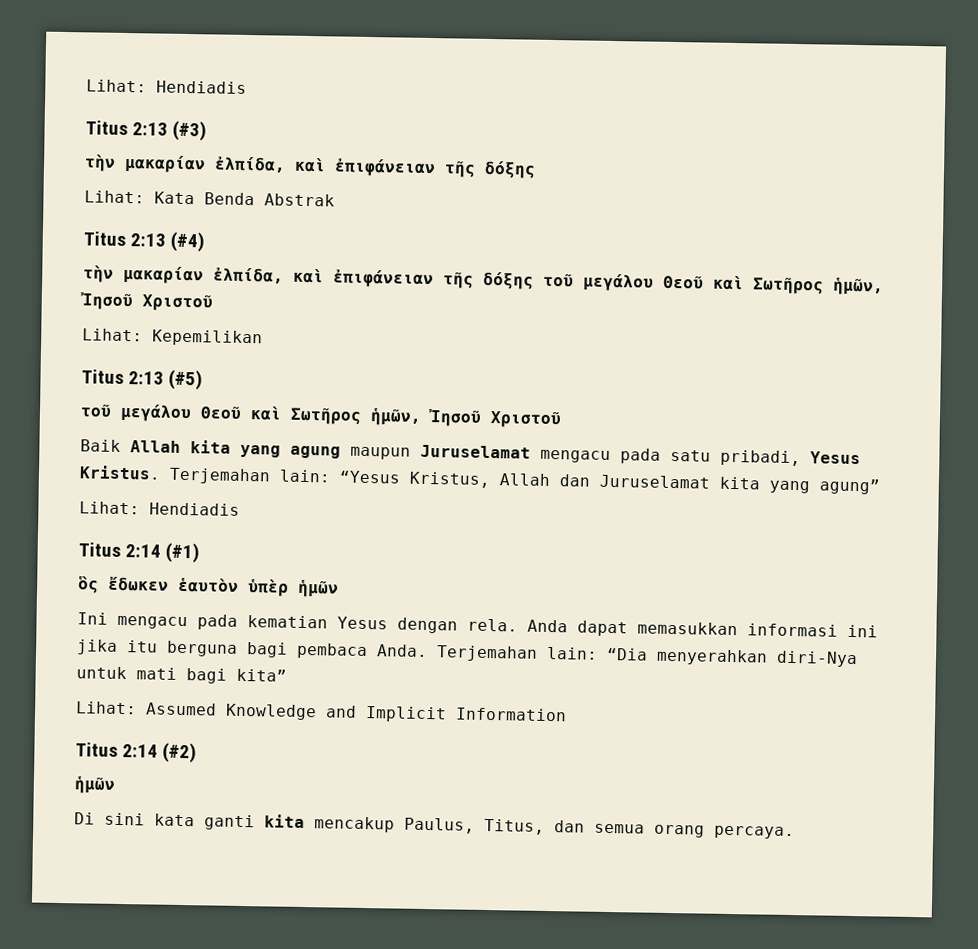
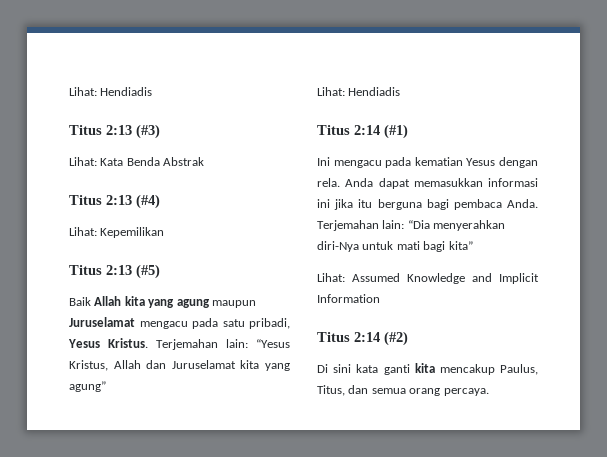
[84,154,536,179] // τὴν μακαρίαν ἐλπίδα, καὶ ἐπιφάνειαν τῆς δόξης -> (160, 131) none
[83,265,884,296] [80,292,213,312] // τὴν μακαρίαν ἐλπίδα, καὶ ἐπιφάνειαν τῆς δόξης τοῦ μεγάλου Θεοῦ καὶ Σωτῆρος ἡμῶν, Ἰησοῦ Χριστοῦ -> (160, 201) none
[80,403,562,429] // τοῦ μεγάλου Θεοῦ καὶ Σωτῆρος ἡμῶν, Ἰησοῦ Χριστοῦ -> (160, 271) none
[77,576,339,598] // ὃς ἔδωκεν ἑαυτὸν ὑπὲρ ἡμῶν -> (408, 131) none
[74,776,115,794] // ἡμῶν -> (408, 338) none

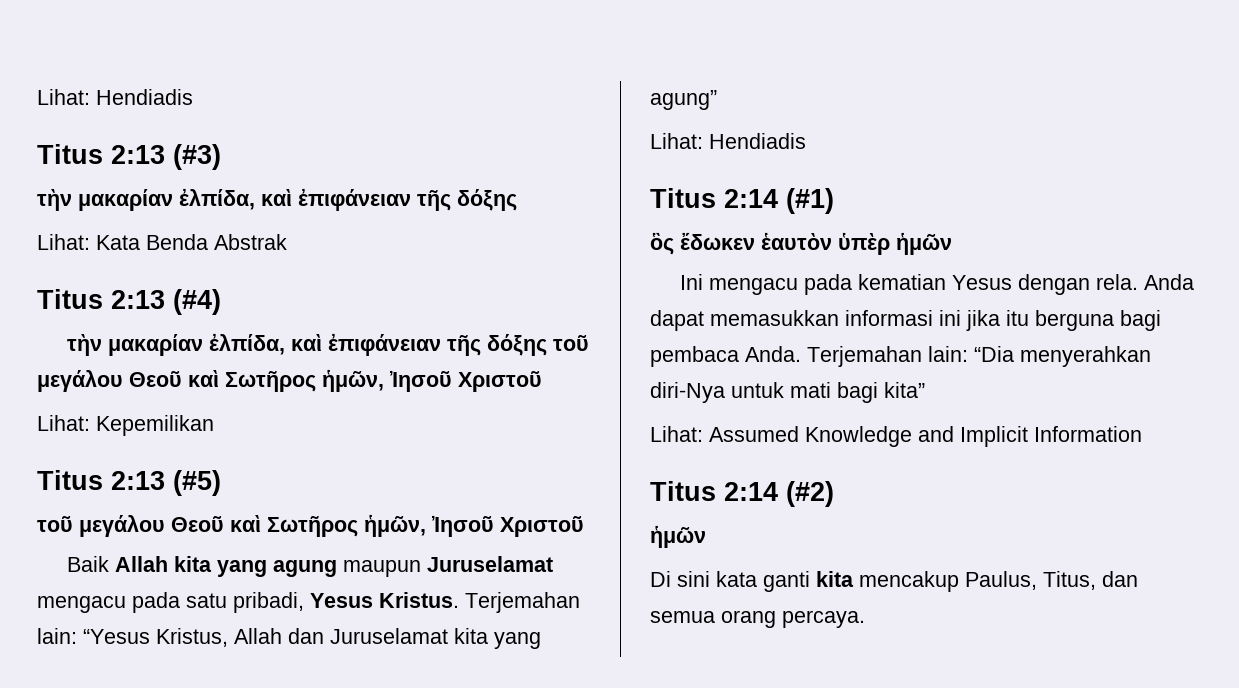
(160, 131) none -> [37,188,517,211] // τὴν μακαρίαν ἐλπίδα, καὶ ἐπιφάνειαν τῆς δόξης
(160, 201) none -> [66,333,589,356] [37,369,542,392] // τὴν μακαρίαν ἐλπίδα, καὶ ἐπιφάνειαν τῆς δόξης τοῦ μεγάλου Θεοῦ καὶ Σωτῆρος ἡμῶν, Ἰησοῦ Χριστοῦ
(160, 271) none -> [37,514,584,537] // τοῦ μεγάλου Θεοῦ καὶ Σωτῆρος ἡμῶν, Ἰησοῦ Χριστοῦ
(408, 131) none -> [650,232,952,255] // ὃς ἔδωκεν ἑαυτὸν ὑπὲρ ἡμῶν
(408, 338) none -> [650,525,706,548] // ἡμῶν

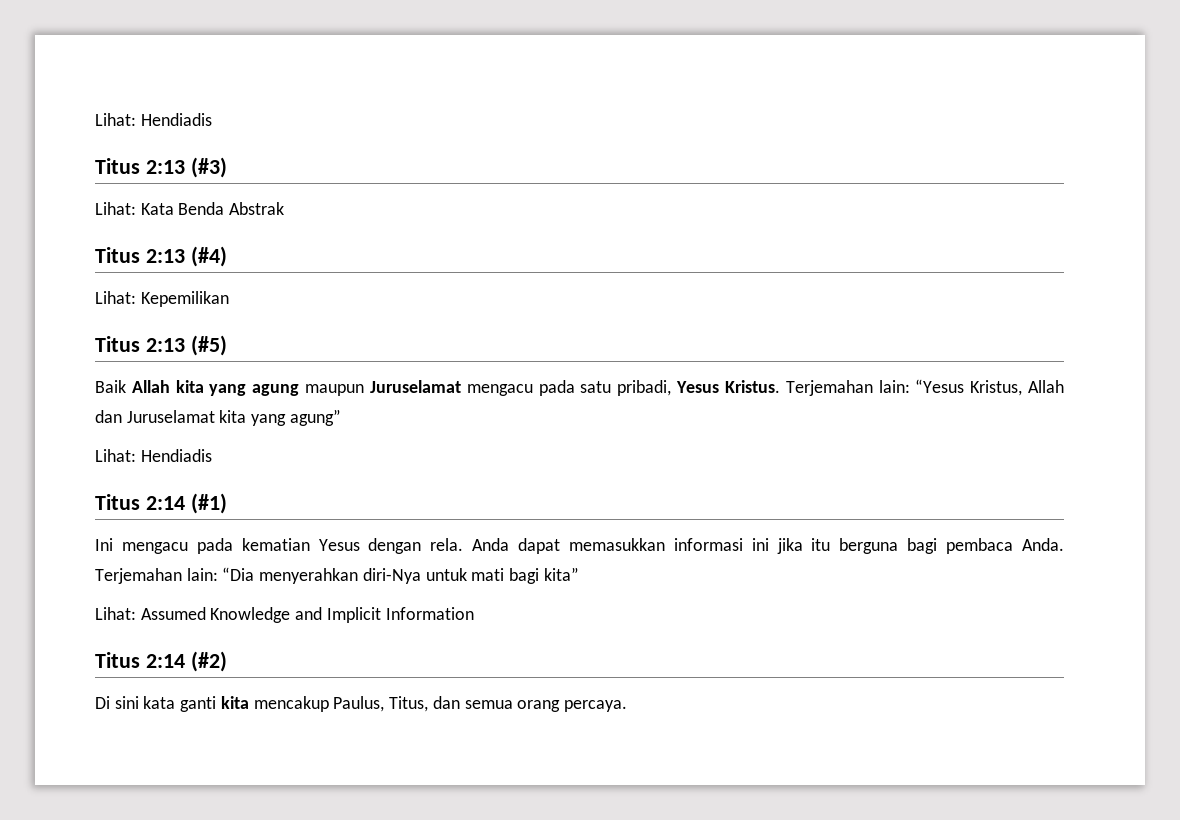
[37,188,517,211] // τὴν μακαρίαν ἐλπίδα, καὶ ἐπιφάνειαν τῆς δόξης -> (227, 167) none
[66,333,589,356] [37,369,542,392] // τὴν μακαρίαν ἐλπίδα, καὶ ἐπιφάνειαν τῆς δόξης τοῦ μεγάλου Θεοῦ καὶ Σωτῆρος ἡμῶν, Ἰησοῦ Χριστοῦ -> (227, 256) none
[37,514,584,537] // τοῦ μεγάλου Θεοῦ καὶ Σωτῆρος ἡμῶν, Ἰησοῦ Χριστοῦ -> (227, 345) none
[650,232,952,255] // ὃς ἔδωκεν ἑαυτὸν ὑπὲρ ἡμῶν -> (227, 503) none
[650,525,706,548] // ἡμῶν -> (227, 661) none

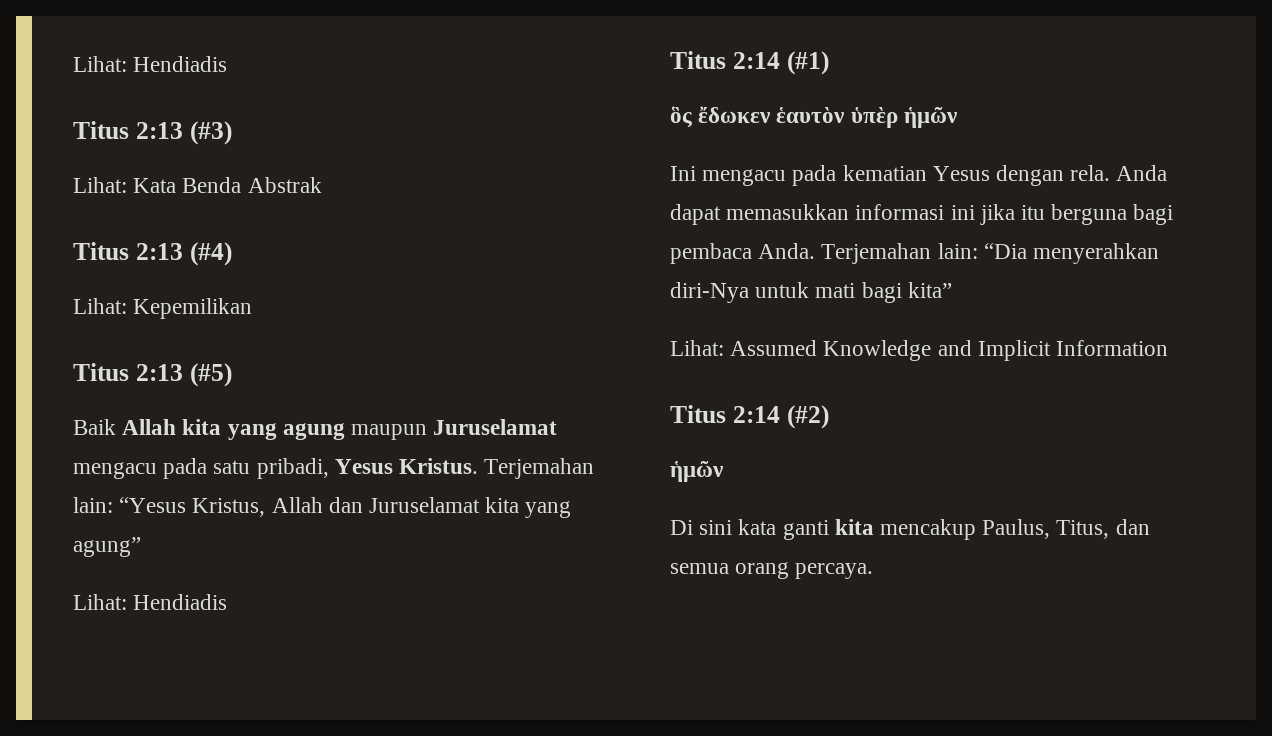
(227, 503) none -> [670,106,957,128] // ὃς ἔδωκεν ἑαυτὸν ὑπὲρ ἡμῶν
(227, 661) none -> [670,461,723,482] // ἡμῶν

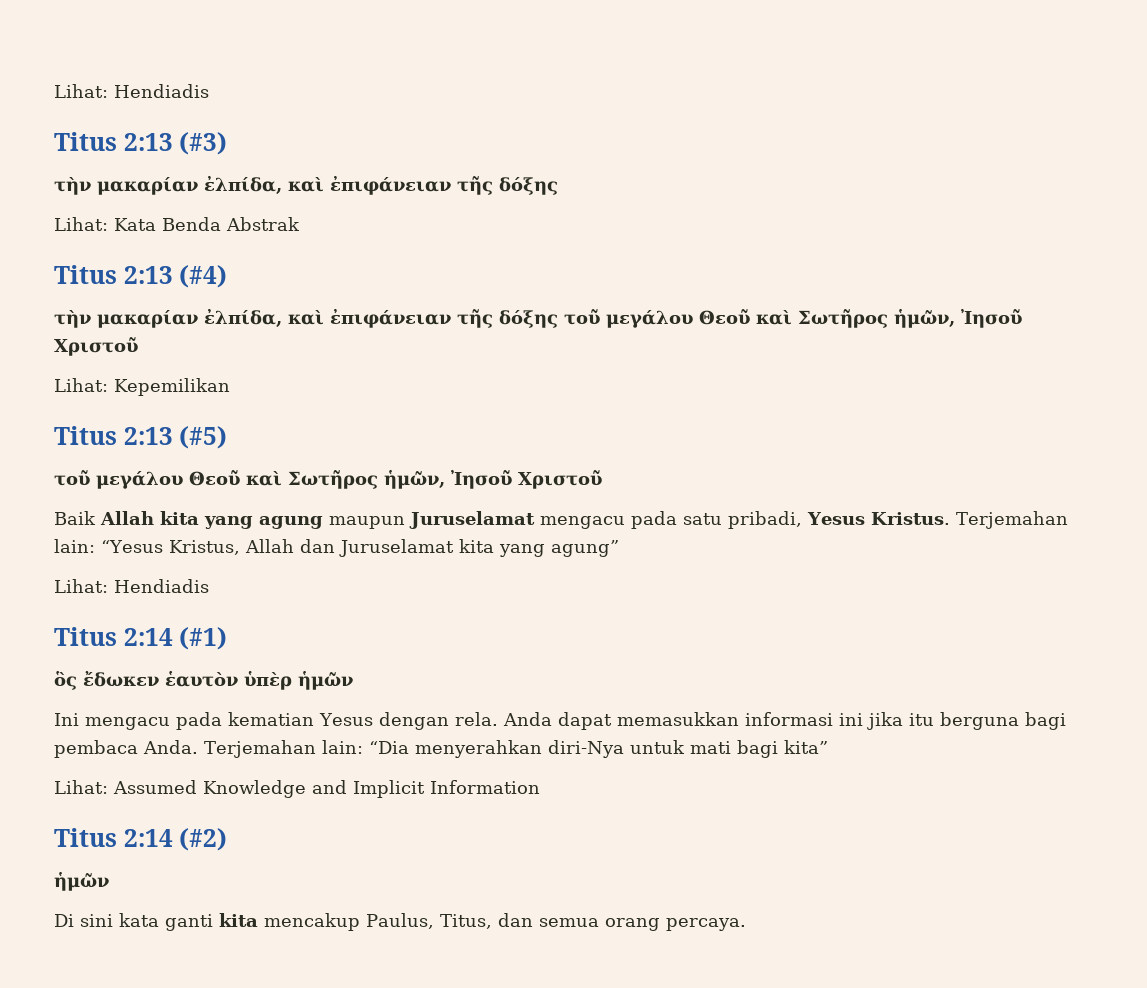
(232, 133) none -> [54,175,558,195] // τὴν μακαρίαν ἐλπίδα, καὶ ἐπιφάνειαν τῆς δόξης
(232, 254) none -> [54,308,1022,328] [54,337,138,356] // τὴν μακαρίαν ἐλπίδα, καὶ ἐπιφάνειαν τῆς δόξης τοῦ μεγάλου Θεοῦ καὶ Σωτῆρος ἡμῶν, Ἰησοῦ Χριστοῦ
(232, 375) none -> [54,469,602,489] // τοῦ μεγάλου Θεοῦ καὶ Σωτῆρος ἡμῶν, Ἰησοῦ Χριστοῦ

